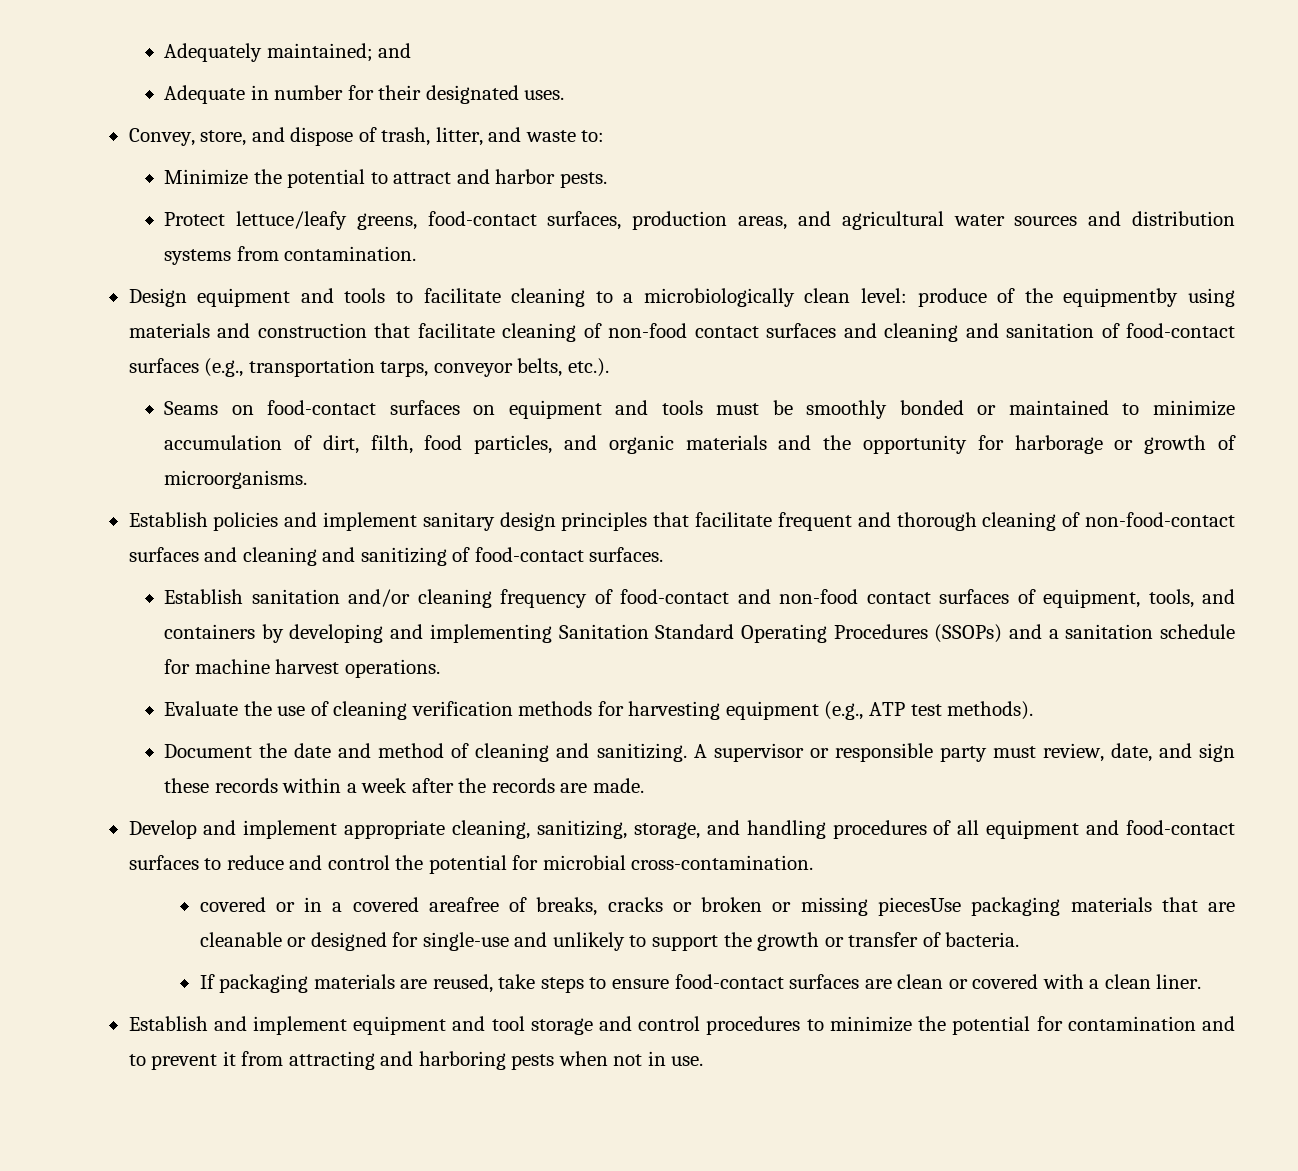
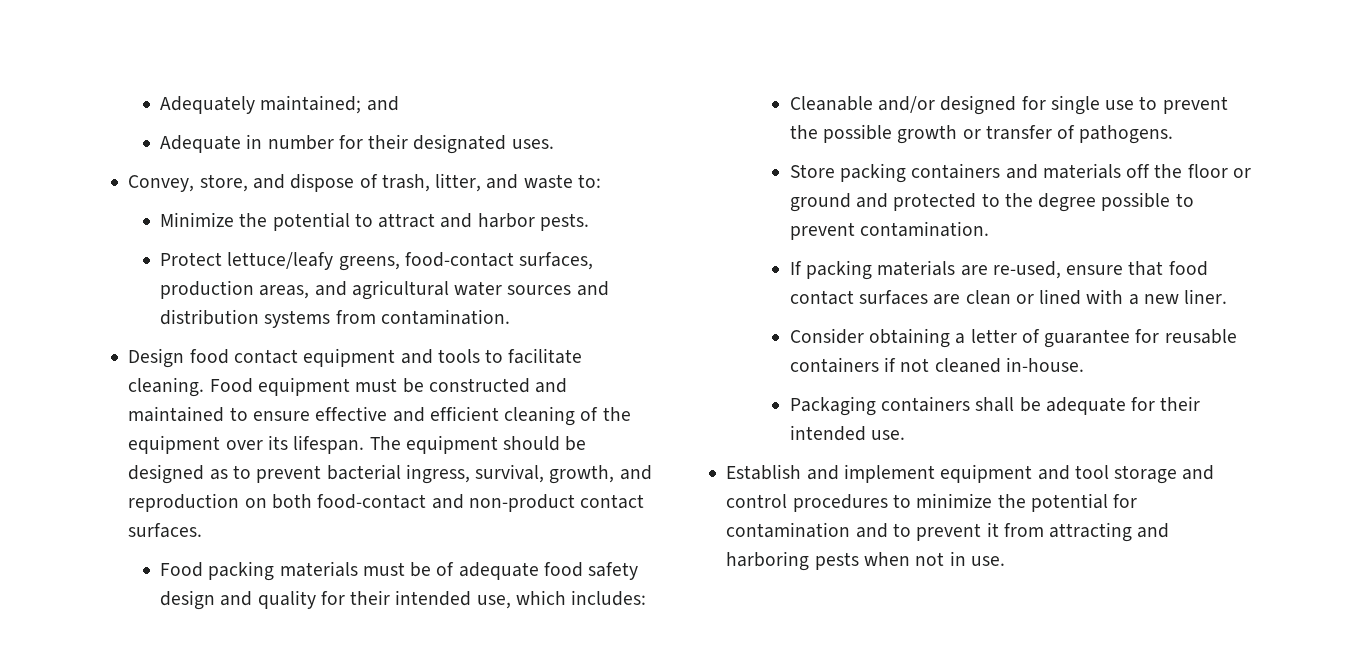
(187, 297) none -> [189,349,298,364] food contact
[511,288,1236,307] [128,323,1235,342] [128,358,609,377] [164,400,1236,419] [164,435,1237,454] [164,470,308,489] [128,512,1236,531] [128,547,664,566] [164,589,1235,608] [164,624,1236,643] [164,659,440,678] [164,701,1034,720] [164,743,1235,762] [164,778,644,793] [128,820,1236,839] [128,855,814,874] [199,897,1236,916] [199,932,1020,951] cleaning to a microbiologically clean level: produce of the equipmentby using materials and construction that facilitate cleaning of non-food contact surfaces and cleaning and sanitation of food-contact surfaces (e.g., transportation tarps, conveyor belts, etc.). // Seams on food-contact surfaces on equipment and tools must be smoothly bonded or maintained to minimize accumulation of dirt, filth, food particles, and organic materials and the opportunity for harborage or growth of microorganisms. // Establish policies and implement sanitary design principles that facilitate frequent and thorough cleaning of non-food-contact surfaces and cleaning and sanitizing of food-contact surfaces. // Establish sanitation and/or cleaning frequency of food-contact and non-food contact surfaces of equipment, tools, and containers by developing and implementing Sanitation Standard Operating Procedures (SSOPs) and a sanitation schedule for machine harvest operations. // Evaluate the use of cleaning verification methods for harvesting equipment (e.g., ATP test methods). // Document the date and method of cleaning and sanitizing. A supervisor or responsible party must review, date, and sign these records within a week after the records are made. // Develop and implement appropriate cleaning, sanitizing, storage, and handling procedures of all equipment and food-contact surfaces to reduce and control the potential for microbial cross-contamination. // covered or in a covered areafree of breaks, cracks or broken or missing piecesUse packaging materials that are cleanable or designed for single-use and unlikely to support the growth or transfer of bacteria. -> [128,377,568,397] [128,406,631,426] [128,435,587,454] [128,464,652,484] [128,493,645,512] [128,523,203,538] [160,561,639,581] [160,590,647,610] [789,95,1228,115] [789,124,1174,144] [789,163,1251,183] [789,192,1194,212] [789,221,990,240] cleaning. Food equipment must be constructed and maintained to ensure effective and efficient cleaning of the equipment over its lifespan. The equipment should be designed as to prevent bacterial ingress, survival, growth, and reproduction on both food-contact and non-product contact surfaces. // Food packing materials must be of adequate food safety design and quality for their intended use, which includes: // Cleanable and/or designed for single use to prevent the possible growth or transfer of pathogens. // Store packing containers and materials off the floor or ground and protected to the degree possible to prevent contamination.
[219,974,309,993] packaging -> [806,260,873,280] packing
[432,974,784,993] reused, take steps to ensure food-contact -> [992,261,1208,279] [789,290,854,305] re-used, ensure that food contact
[972,974,1039,989] covered -> [1039,289,1082,305] lined
[1104,974,1151,989] clean -> [1143,294,1179,304] new
(1202, 981) none -> [789,328,1237,348] [789,357,1084,373] [789,396,1201,416] [789,425,906,441] // Consider obtaining a letter of guarantee for reusable containers if not cleaned in-house. // Packaging containers shall be adequate for their intended use.

